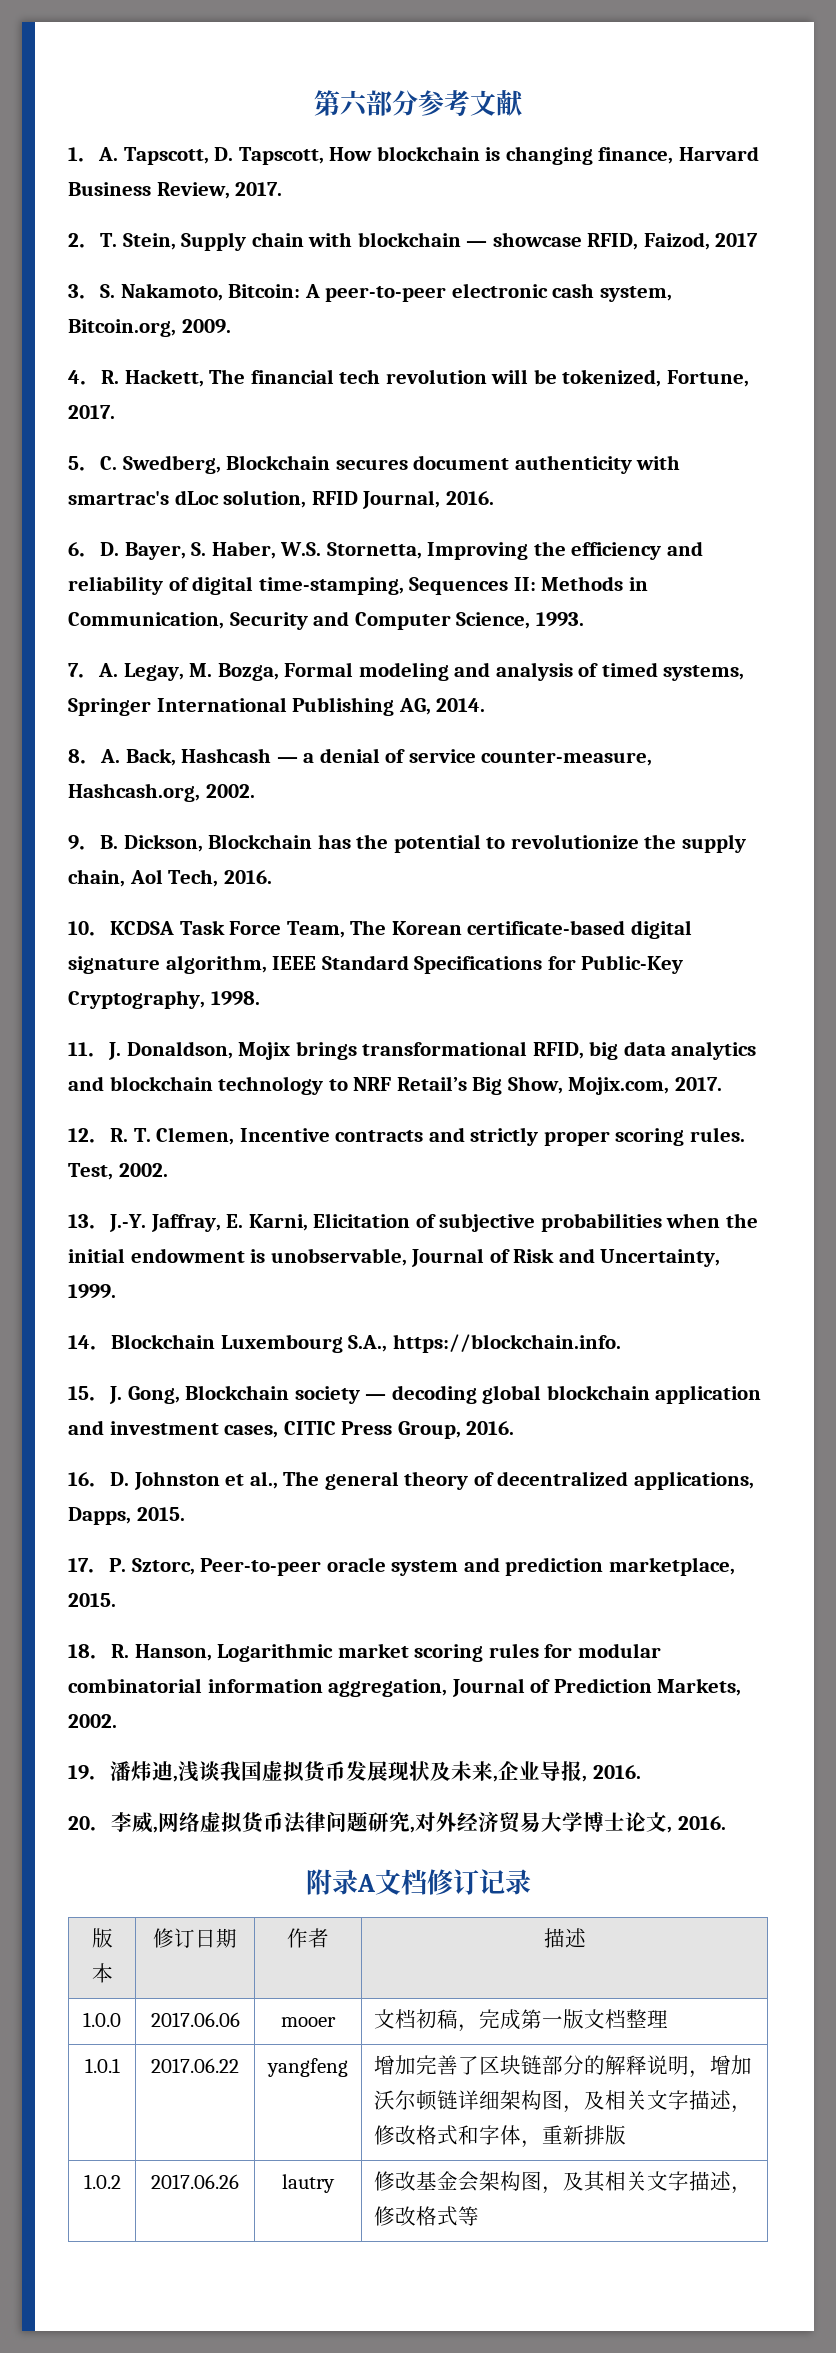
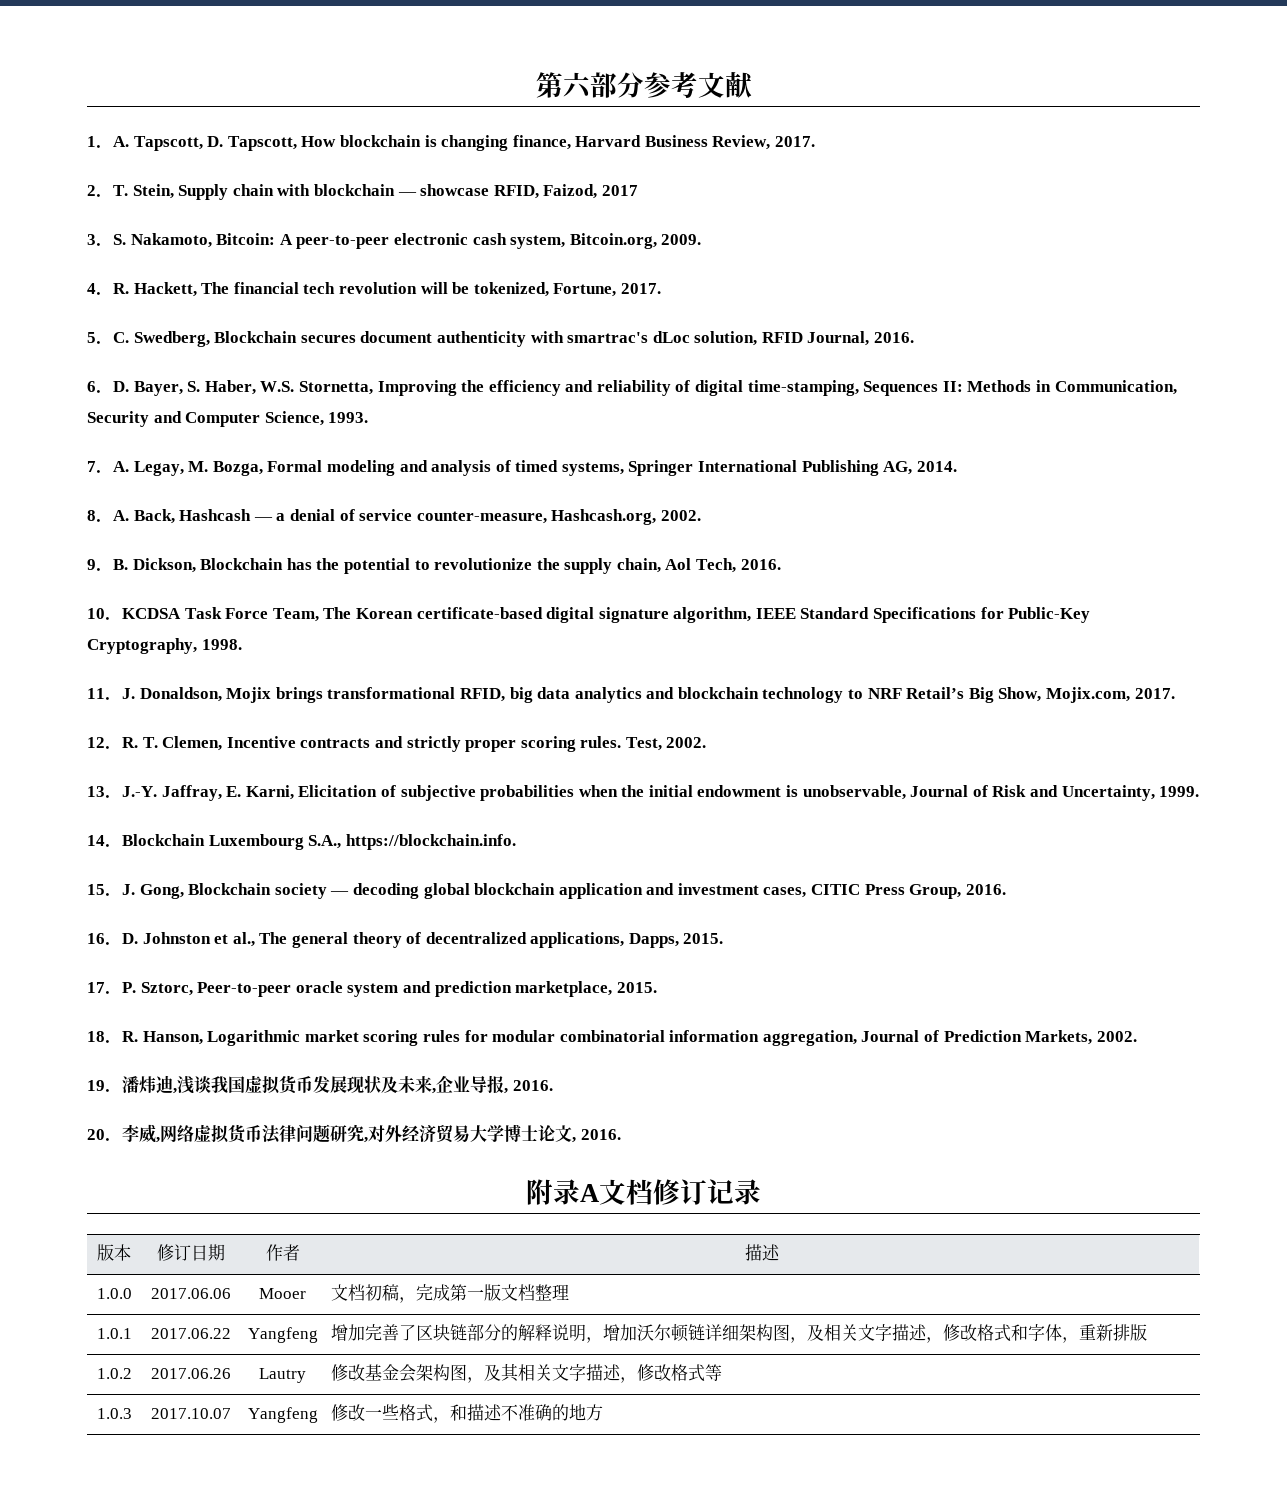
[281,2017,336,2027] mooer -> [259,1288,306,1299] Mooer
[267,2058,348,2077] yangfeng -> [247,1327,318,1343] Yangfeng
[282,2174,335,2193] lautry -> [259,1368,306,1383] Lautry
(480, 2216) none -> [96,1408,132,1419] [150,1408,231,1419] [247,1407,318,1423] [330,1404,603,1423] // 1.0.3 | 2017.10.07 | Yangfeng | 修改一些格式，和描述不准确的地方

